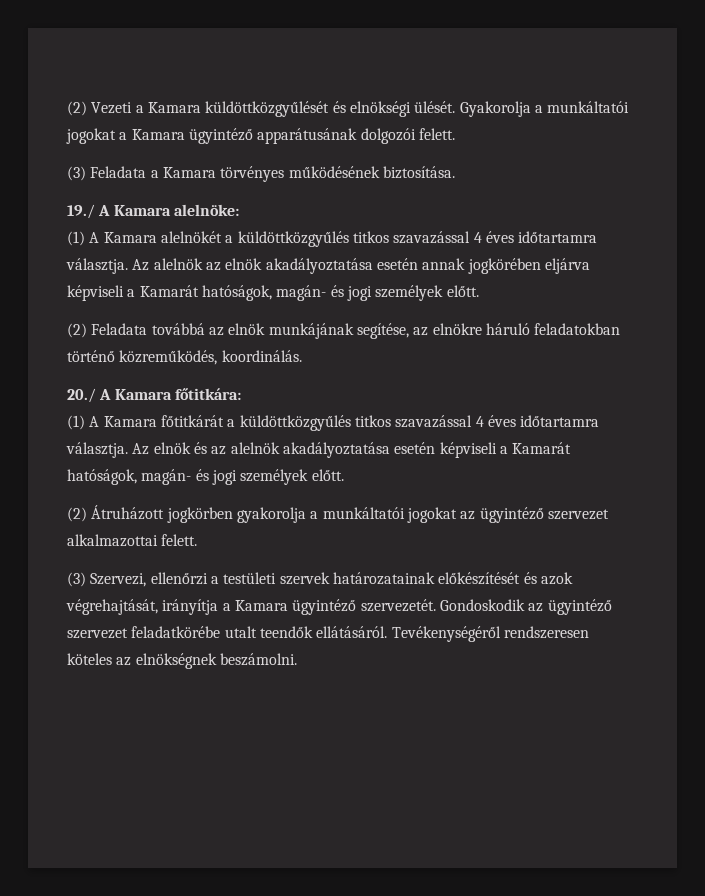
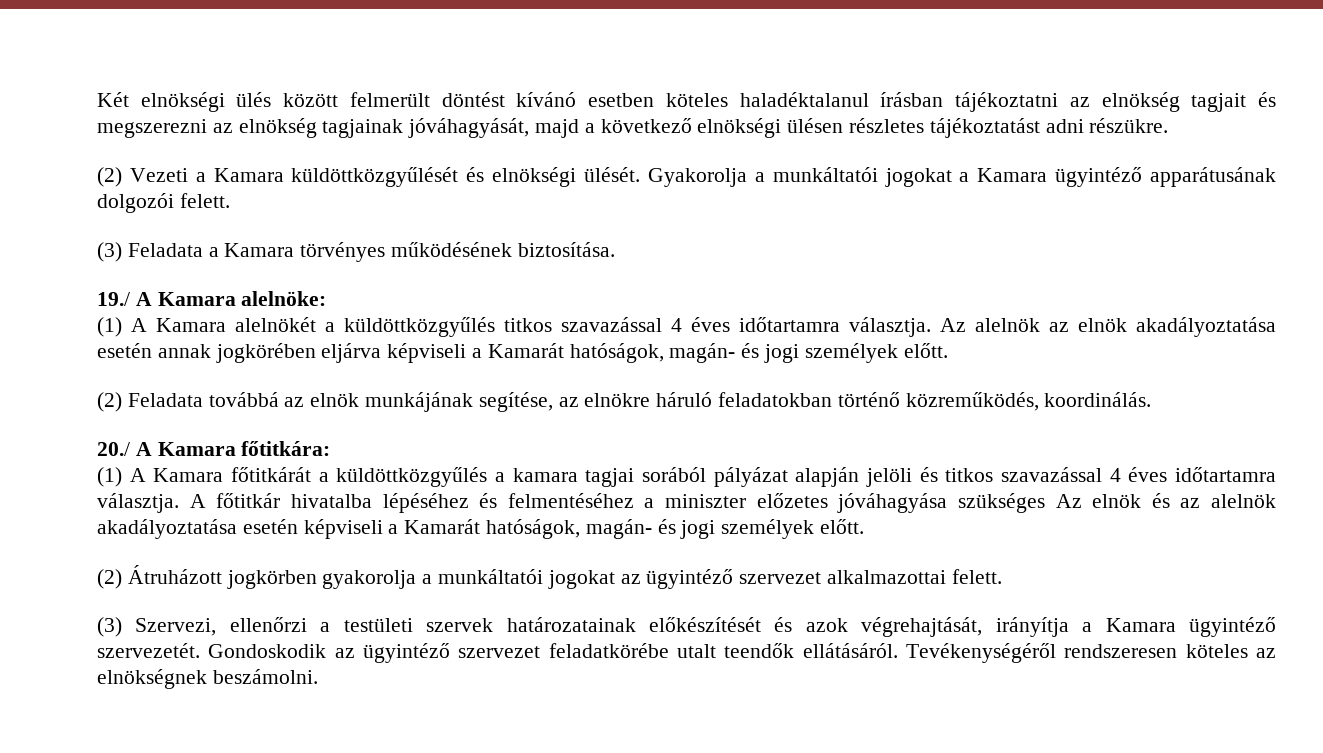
(67, 108) none -> [97,92,1276,112] [97,118,1169,138] Két elnökségi ülés között felmerült döntést kívánó esetben köteles haladéktalanul írásban tájékoztatni az elnökség tagjait és megszerezni az elnökség tagjainak jóváhagyását, majd a következő elnökségi ülésen részletes tájékoztatást adni részükre. //
[354,415,600,428] [66,442,128,458] titkos szavazással 4 éves időtartamra választja. -> [495,467,1276,487] [97,493,1045,513] a kamara tagjai sorából pályázat alapján jelöli és titkos szavazással 4 éves időtartamra választja. A főtitkár hivatalba lépéséhez és felmentéséhez a miniszter előzetes jóváhagyása szükséges

